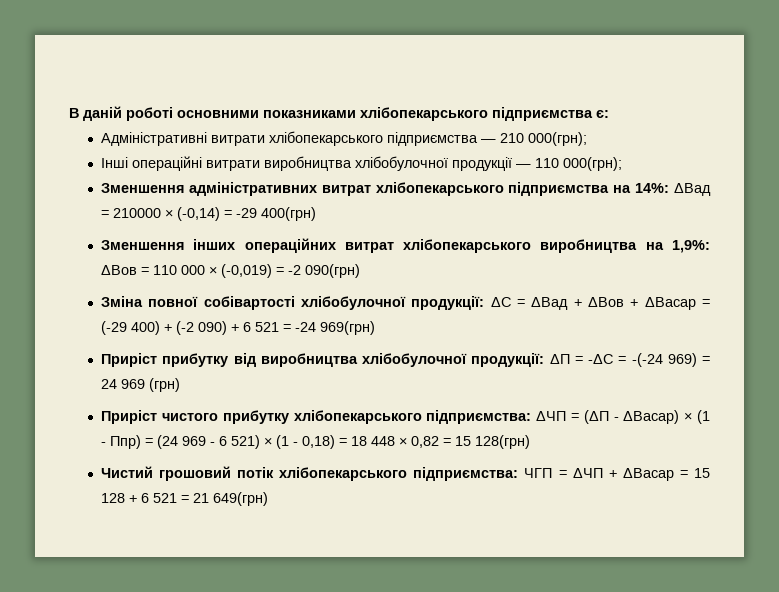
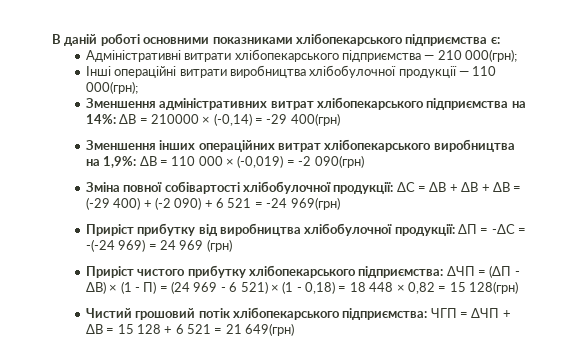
[673,183,711,196] ΔВад -> [119,114,137,124] ΔВ
[101,265,138,275] ΔВов -> [139,156,157,166] ΔВ
[531,297,696,310] ΔВад + ΔВов + ΔВасар -> [429,182,510,192] ΔВ + ΔВ + ΔВ
[623,410,710,424] [101,435,142,449] ΔВасар) × (1 - Ппр) -> [85,281,157,294] ΔВ) × (1 - П)
[622,468,674,481] ΔВасар -> [85,324,103,334] ΔВ

